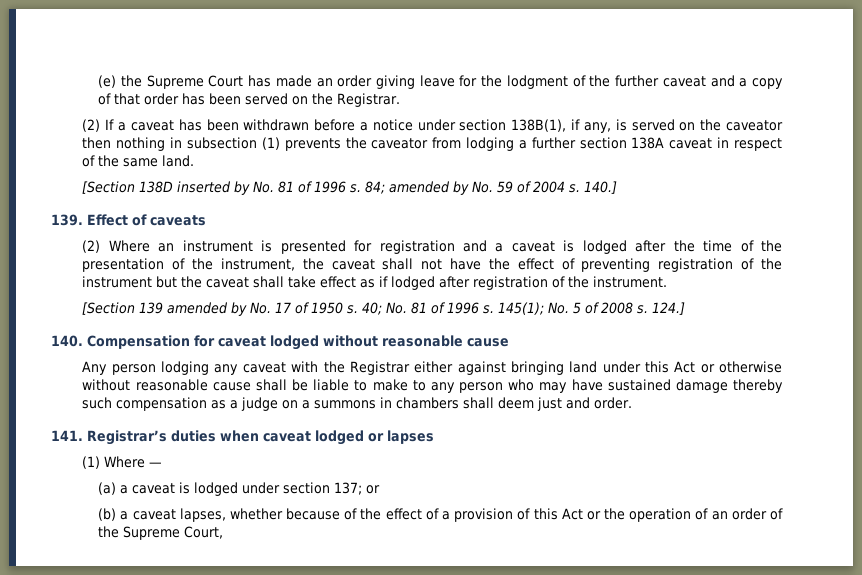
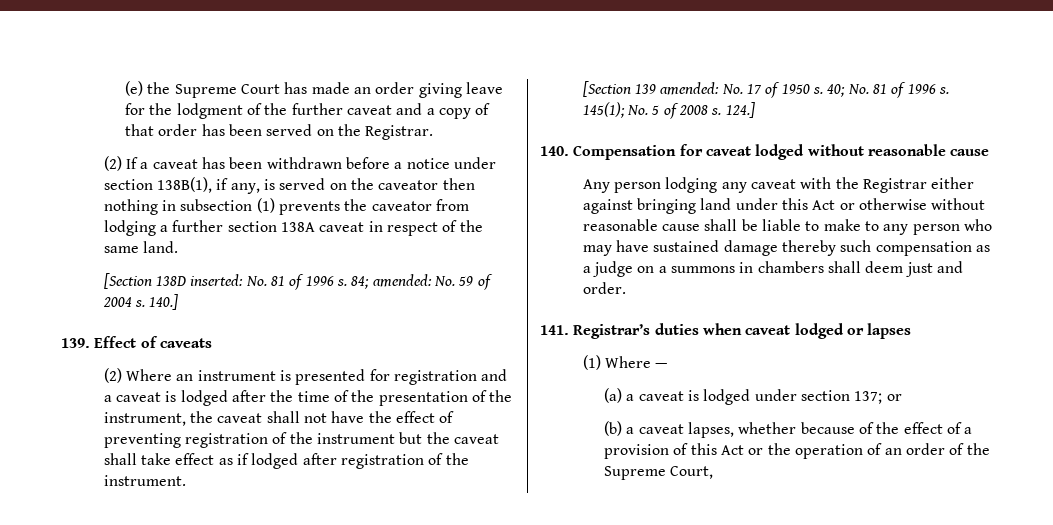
[177,181,251,195] inserted by -> [190,274,244,286] inserted:
[389,181,470,195] amended by -> [372,274,432,287] amended:
[167,302,248,316] amended by -> [660,82,720,95] amended:

